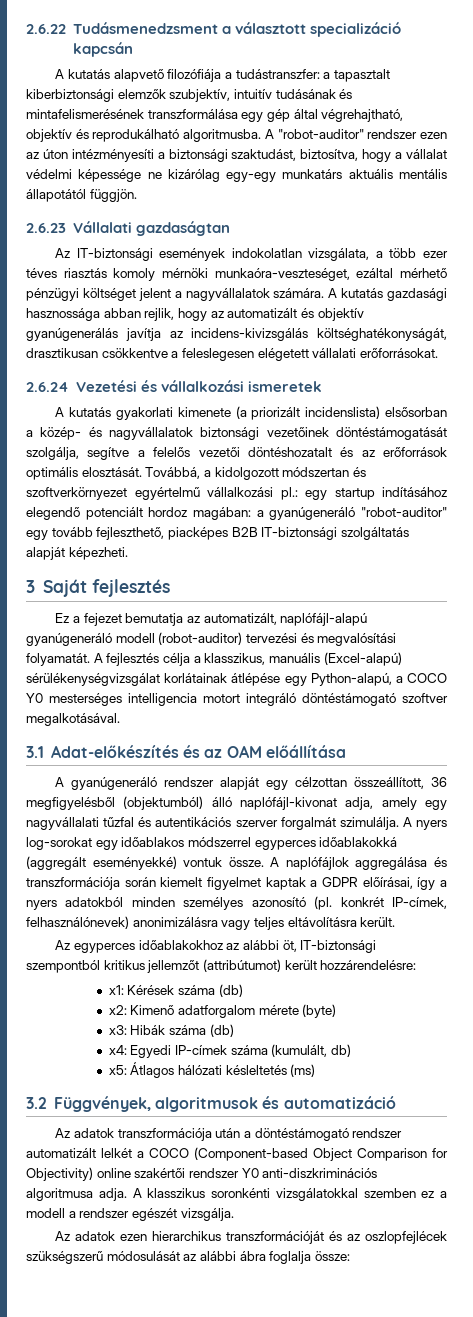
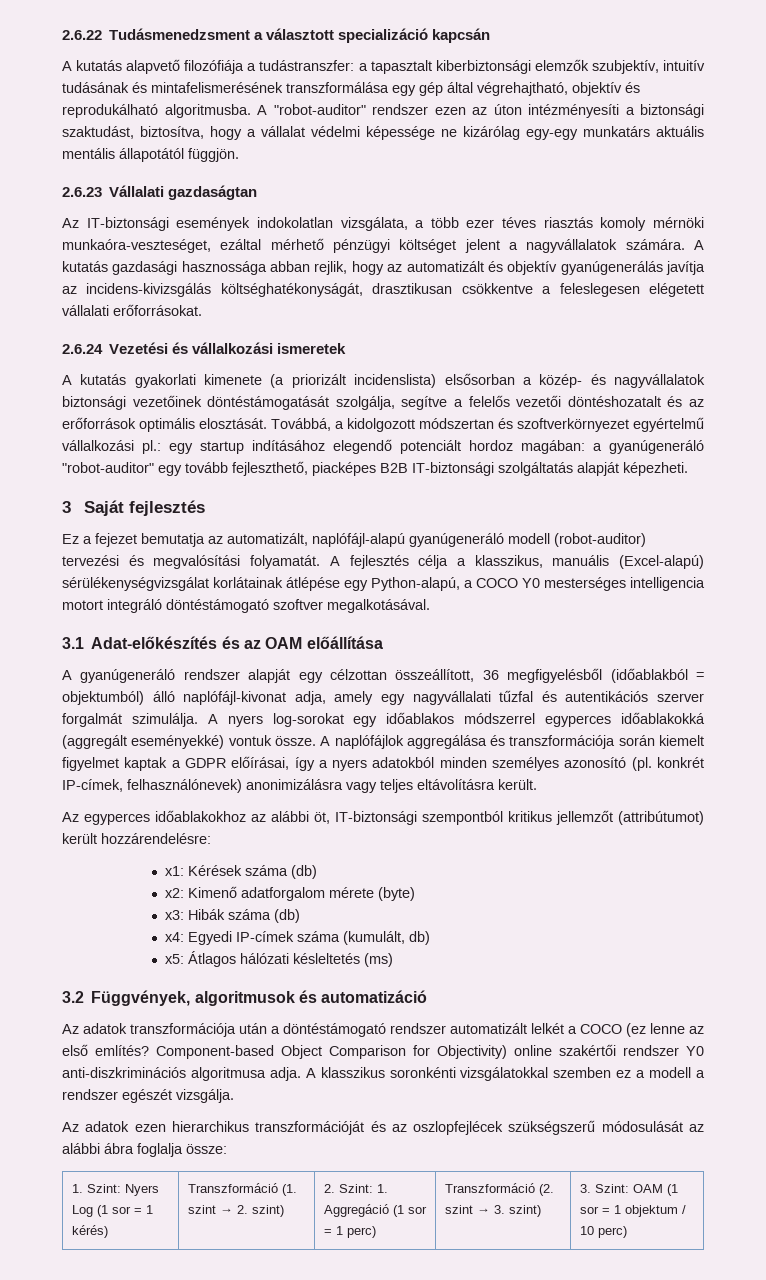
[123,796,204,810] (objektumból) -> [610,668,704,683] [62,691,144,705] (időablakból = objektumból)
[194,1147,308,1161] (Component-based -> [626,1023,704,1037] [62,1044,274,1059] (ez lenne az első említés? Component-based
(350, 1256) none -> [71,1184,159,1196] [71,1205,153,1217] [71,1225,108,1238] [187,1183,297,1196] [187,1205,284,1217] [323,1184,388,1193] [323,1204,427,1217] [323,1226,376,1238] [444,1183,554,1196] [444,1205,541,1217] [579,1184,678,1196] [579,1205,686,1217] [579,1226,627,1238] // 1. Szint: Nyers Log (1 sor = 1 kérés) | Transzformáció (1. szint → 2. szint) | 2. Szint: 1. Aggregáció (1 sor = 1 perc) | Transzformáció (2. szint → 3. szint) | 3. Szint: OAM (1 sor = 1 objektum / 10 perc)

